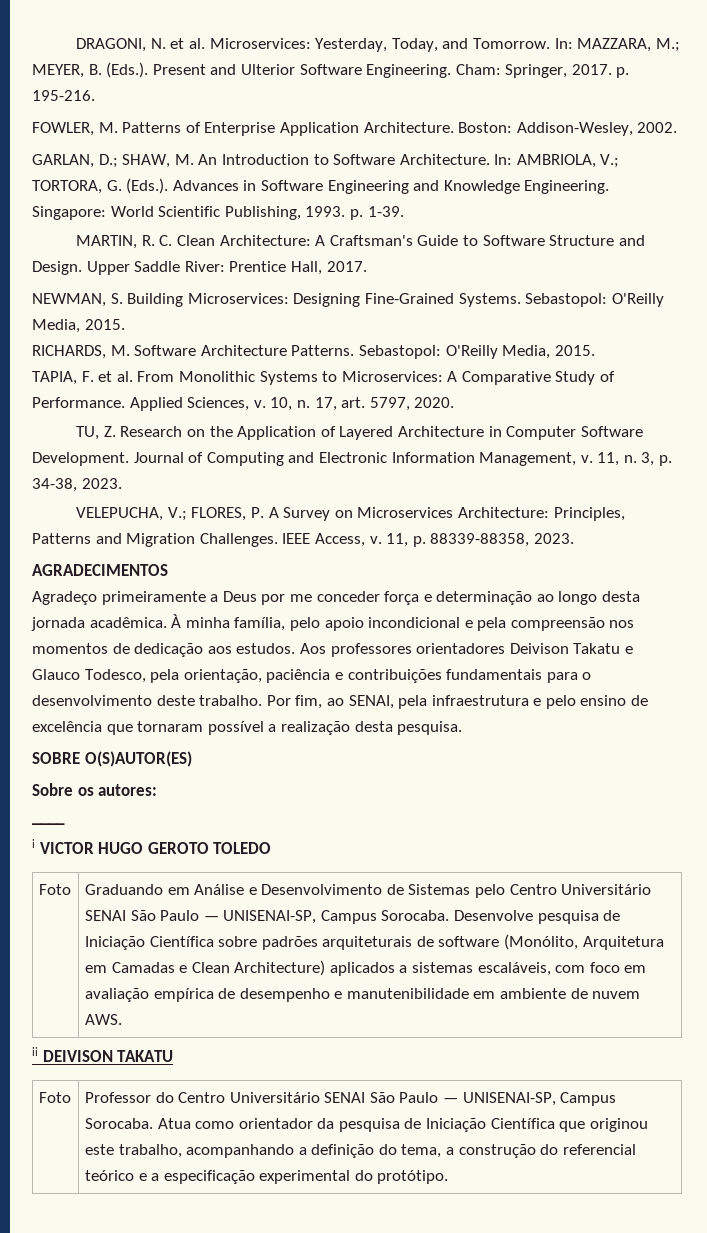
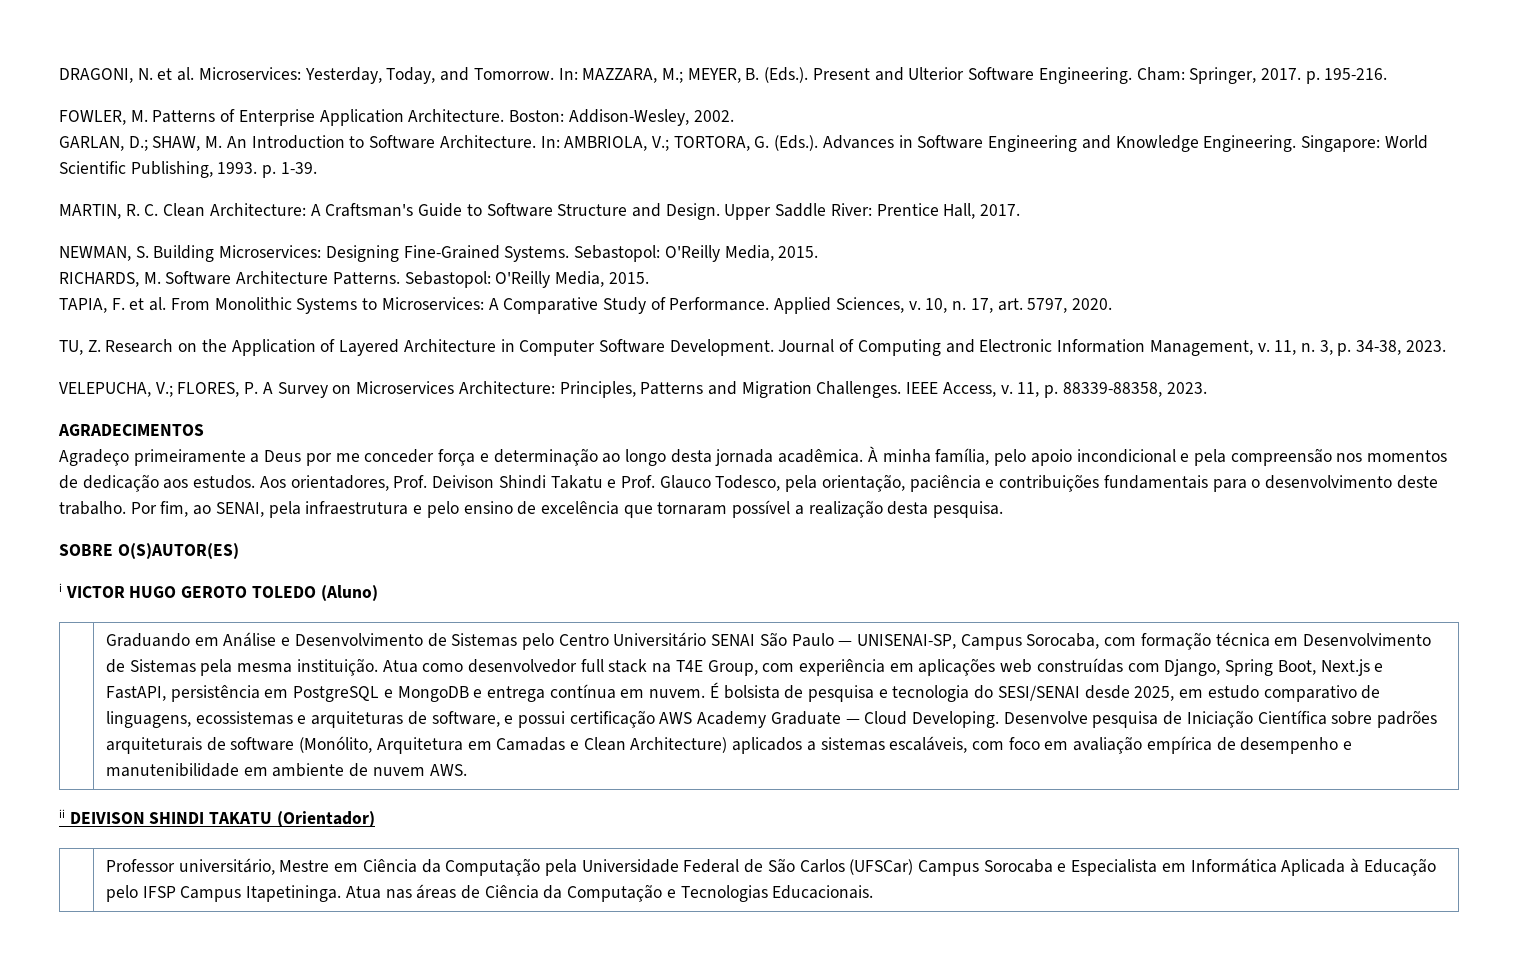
[330,643,569,657] professores orientadores Deivison -> [290,475,546,491] orientadores, Prof. Deivison Shindi
(633, 650) none -> [620,475,655,488] Prof.
[32,783,158,796] [32,822,65,825] // Sobre os autores: // ____ -> (239, 551) none
[38,884,71,895] // Foto -> [320,585,378,601] (Aluno) //
[381,910,450,921] Sorocaba. -> [1026,632,1432,650] [105,658,1384,676] [105,682,1381,702] [105,710,1000,728] Sorocaba, com formação técnica em Desenvolvimento de Sistemas pela mesma instituição. Atua como desenvolvedor full stack na T4E Group, com experiência em aplicações web construídas com Django, Spring Boot, Next.js e FastAPI, persistência em PostgreSQL e MongoDB e entrega contínua em nuvem. É bolsista de pesquisa e tecnologia do SESI/SENAI desde 2025, em estudo comparativo de linguagens, ecossistemas e arquiteturas de software, e possui certificação AWS Academy Graduate — Cloud Developing.
(113, 1056) none -> [149,812,205,824] SHINDI
[38,1092,71,1103] // Foto -> [276,811,375,827] (Orientador) //
[155,1092,617,1106] [84,1118,648,1132] [84,1144,636,1158] [84,1170,449,1184] do Centro Universitário SENAI São Paulo — UNISENAI-SP, Campus Sorocaba. Atua como orientador da pesquisa de Iniciação Científica que originou este trabalho, acompanhando a definição do tema, a construção do referencial teórico e a especificação experimental do protótipo. -> [178,858,1436,876] [105,884,874,902] universitário, Mestre em Ciência da Computação pela Universidade Federal de São Carlos (UFSCar) Campus Sorocaba e Especialista em Informática Aplicada à Educação pelo IFSP Campus Itapetininga. Atua nas áreas de Ciência da Computação e Tecnologias Educacionais.

